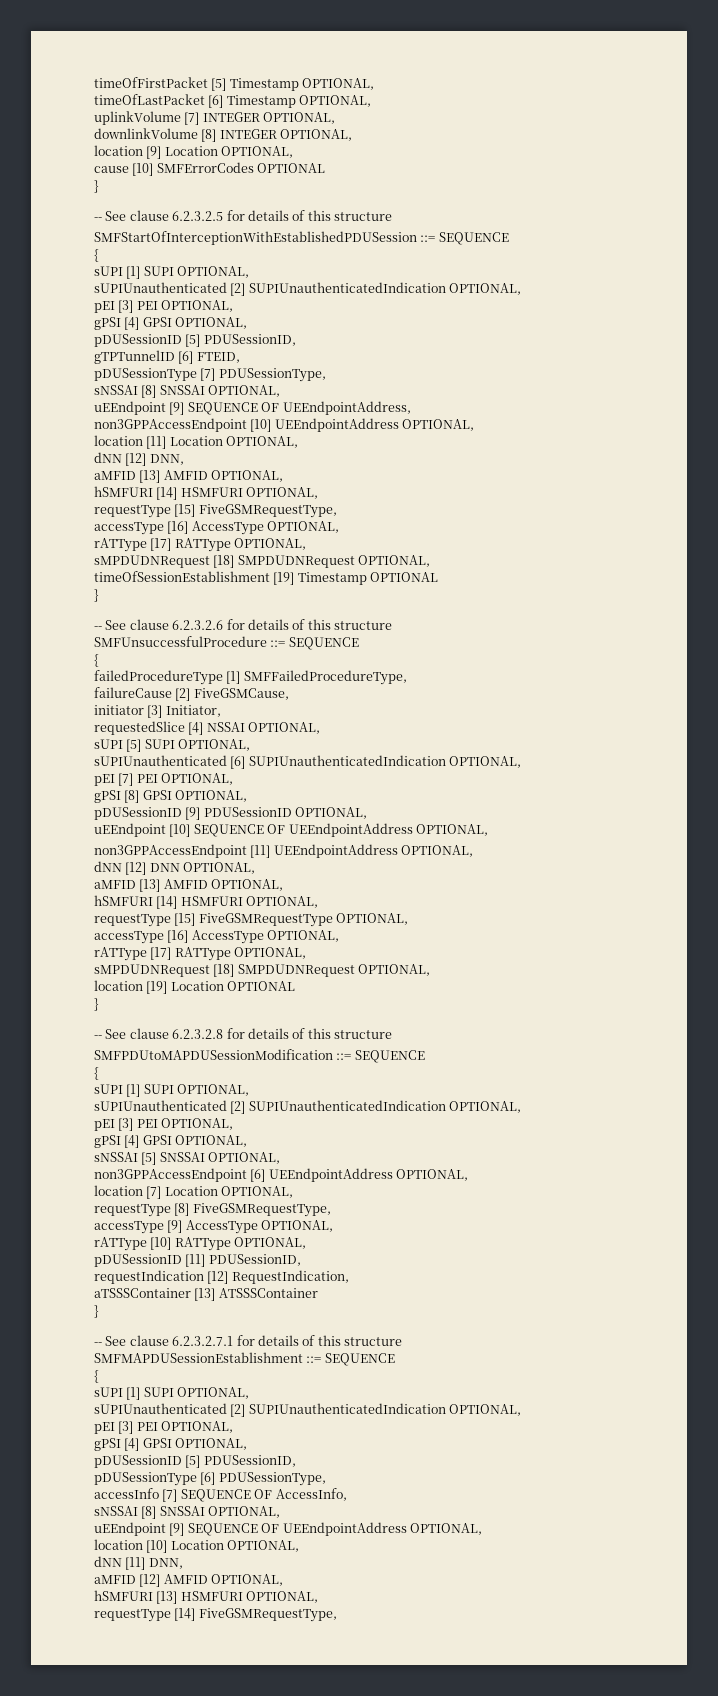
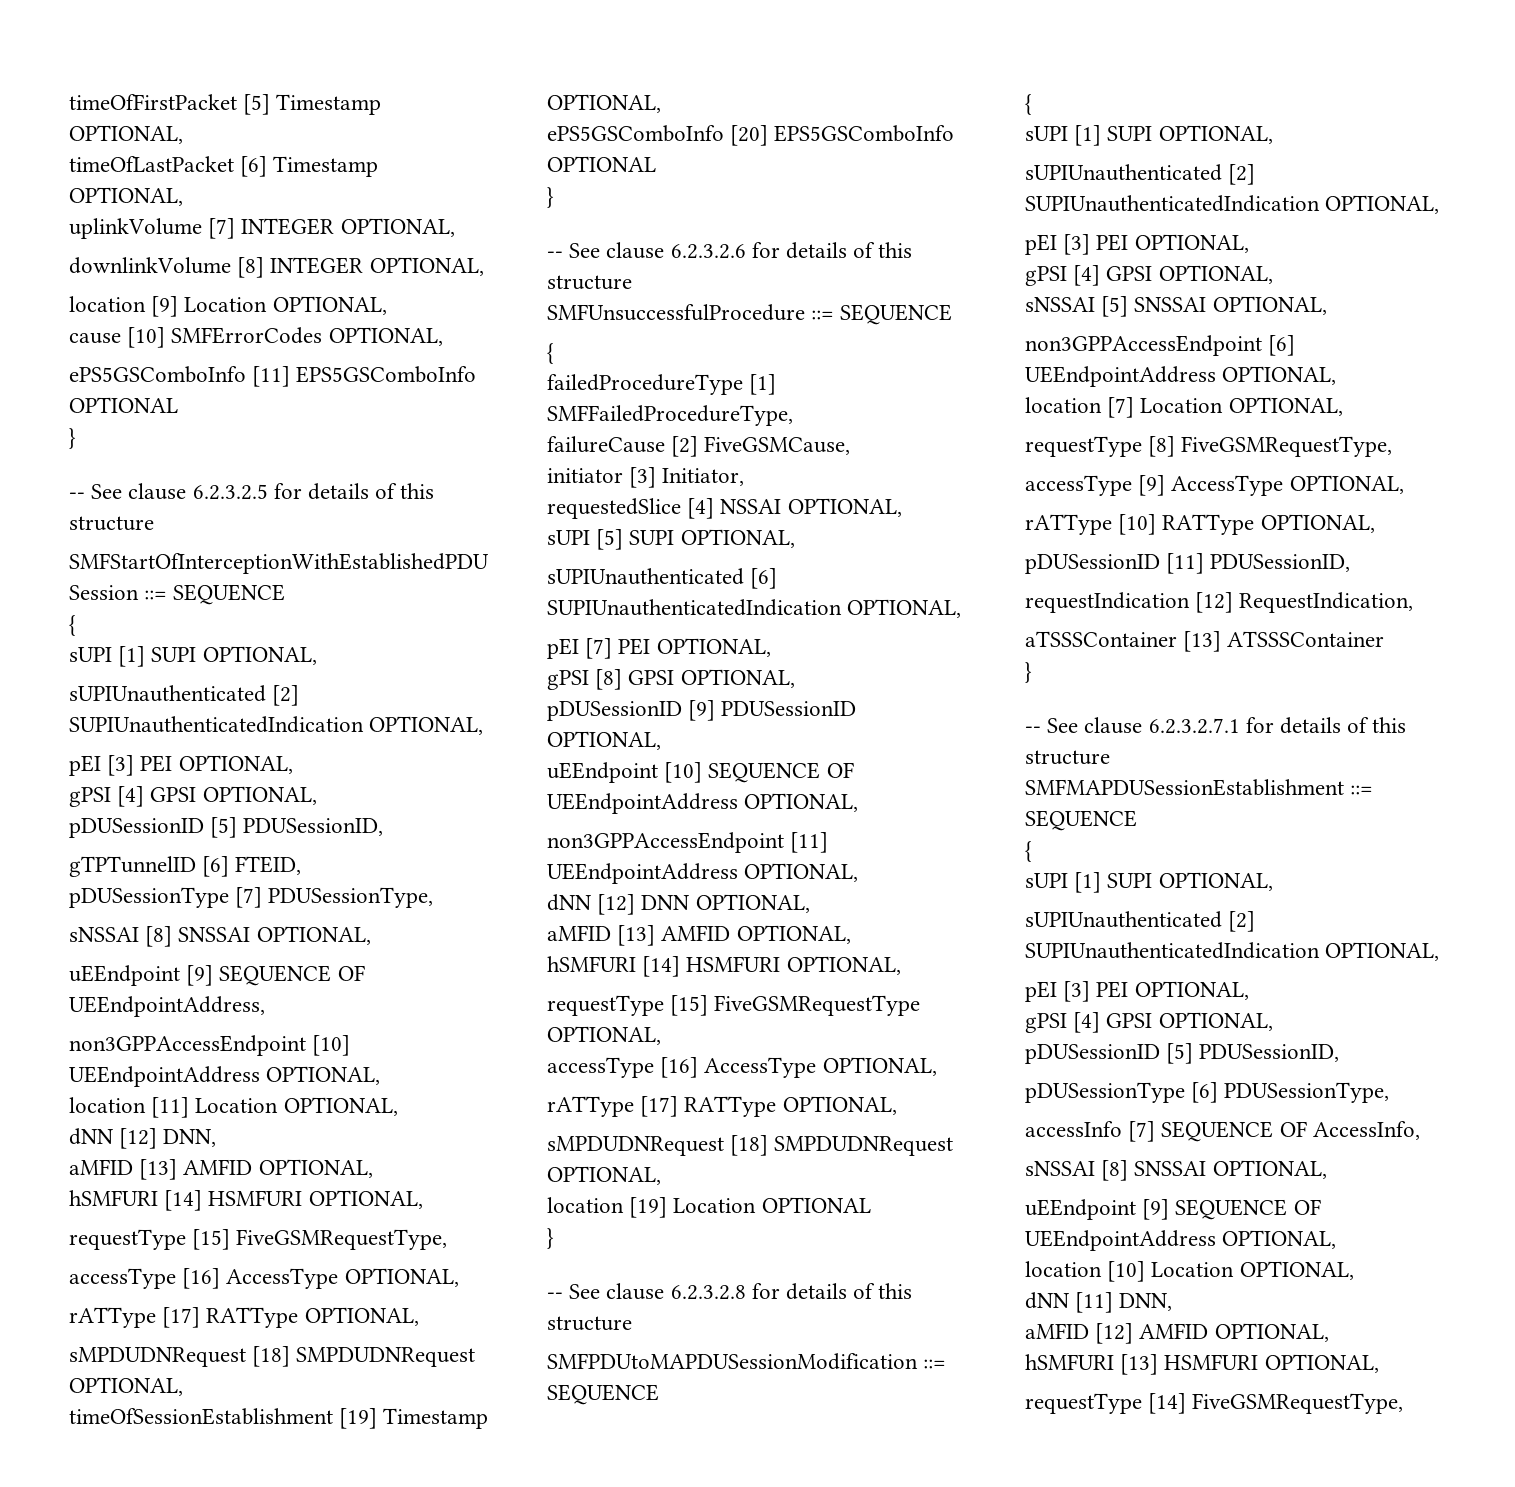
(254, 167) none -> [328,327,443,346] [69,366,477,387] OPTIONAL, // ePS5GSComboInfo [11] EPS5GSComboInfo
(367, 578) none -> [547,94,661,113] [547,125,955,146] OPTIONAL, // ePS5GSComboInfo [20] EPS5GSComboInfo

